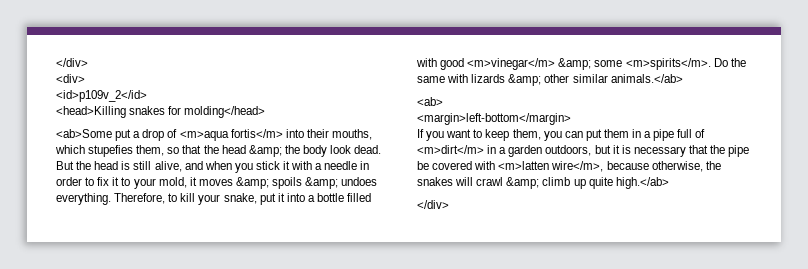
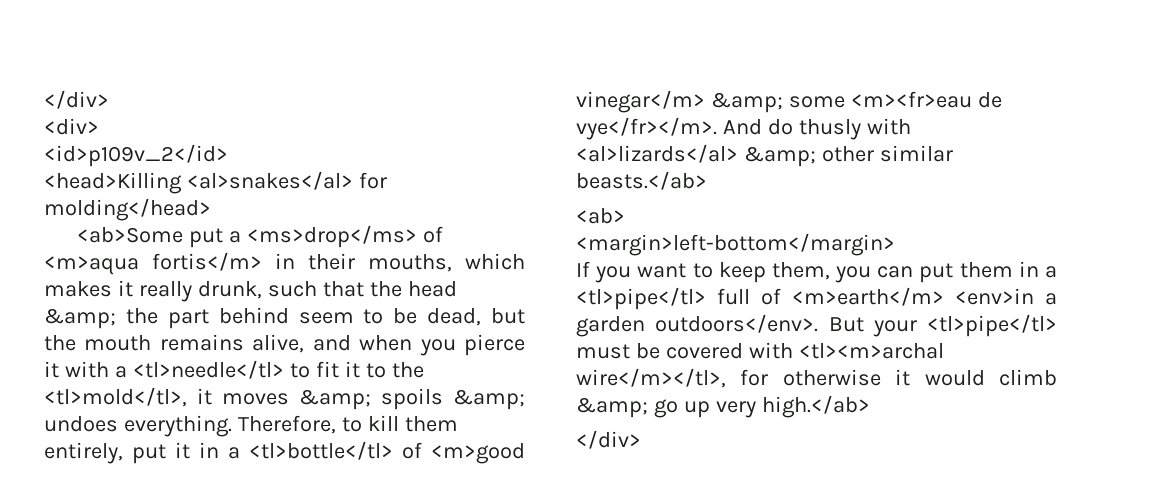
[129,106,166,115] snakes -> [186,171,353,190] <al>snakes</al>
[142,129,165,141] drop -> [246,225,417,248] <ms>drop</ms>
[285,129,304,138] into -> [275,253,295,269] in
[88,145,180,157] stupefies them, so -> [44,280,317,302] makes it really drunk, such
[302,145,382,157] [56,161,152,170] body look dead. But the head is still -> [167,307,525,329] [44,334,244,351] part behind seem to be dead, but the mouth remains
[255,161,280,170] stick -> [464,334,525,356] pierce
[324,161,370,170] [56,177,187,189] needle in order to fix it to your mold, -> [132,360,424,379] [44,387,187,407] <tl>needle</tl> to fit it to the <tl>mold</tl>,
[198,193,372,205] [416,58,746,70] [417,74,506,83] your snake, put it into a bottle filled with good <m>vinegar</m> &amp; some <m>spirits</m>. Do the same with lizards -> [404,416,458,432] [44,441,525,464] [576,90,1002,113] [576,117,911,140] [576,144,738,163] them entirely, put it in a <tl>bottle</tl> of <m>good vinegar</m> &amp; some <m><fr>eau de vye</fr></m>. And do thusly with <al>lizards</al>
[610,74,683,83] animals.</ab> -> [576,171,707,190] beasts.</ab>
[653,129,675,141] pipe -> [576,287,706,310] <tl>pipe</tl>
[417,145,750,157] [417,161,721,172] [417,177,613,189] <m>dirt</m> in a garden outdoors, but it is necessary that the pipe be covered with <m>latten wire</m>, because otherwise, the snakes will crawl &amp; climb up quite -> [792,287,1057,306] [576,314,1057,337] [576,342,944,359] [576,368,1057,388] [576,397,756,418] <m>earth</m> <env>in a garden outdoors</env>. But your <tl>pipe</tl> must be covered with <tl><m>archal wire</m></tl>, for otherwise it would climb &amp; go up very

